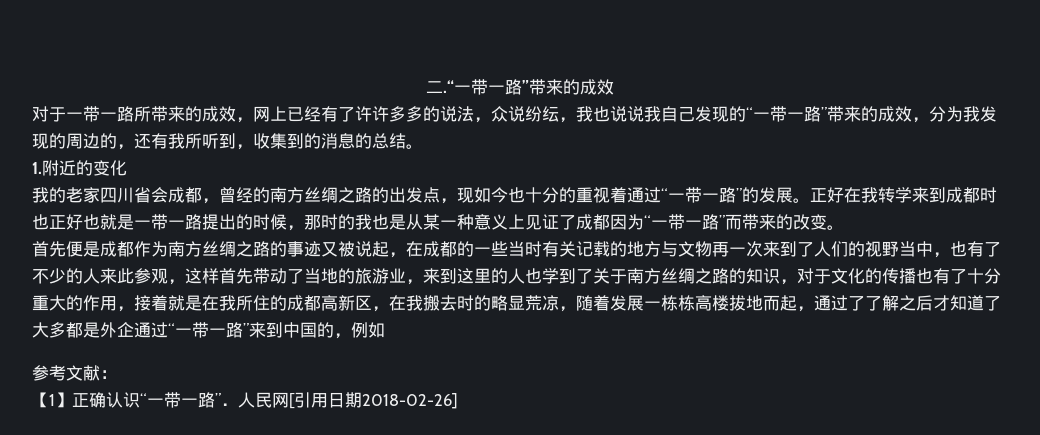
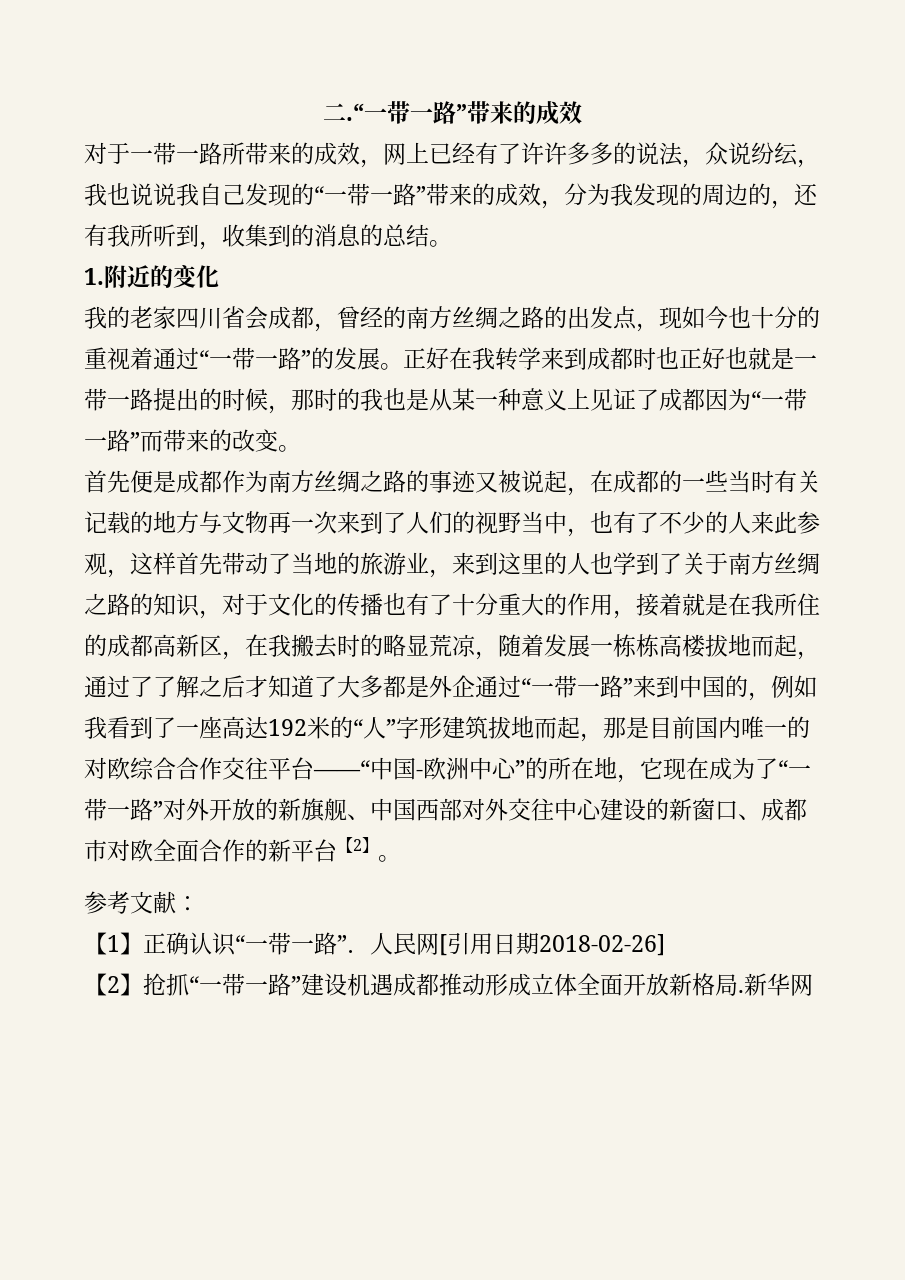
(385, 330) none -> [84,716,810,742] [84,757,811,783] [84,798,807,822] [84,837,378,862] [378,855,401,862] 我看到了一座高达192米的“人”字形建筑拔地而起，那是目前国内唯一的对欧综合合作交往平台——“中国-欧洲中心”的所在地，它现在成为了“一带一路”对外开放的新旗舰、中国西部对外交往中心建设的新窗口、成都市对欧全面合作的新平台【2】。
(458, 401) none -> [84,973,813,996] // 【2】抢抓“一带一路”建设机遇成都推动形成立体全面开放新格局.新华网

